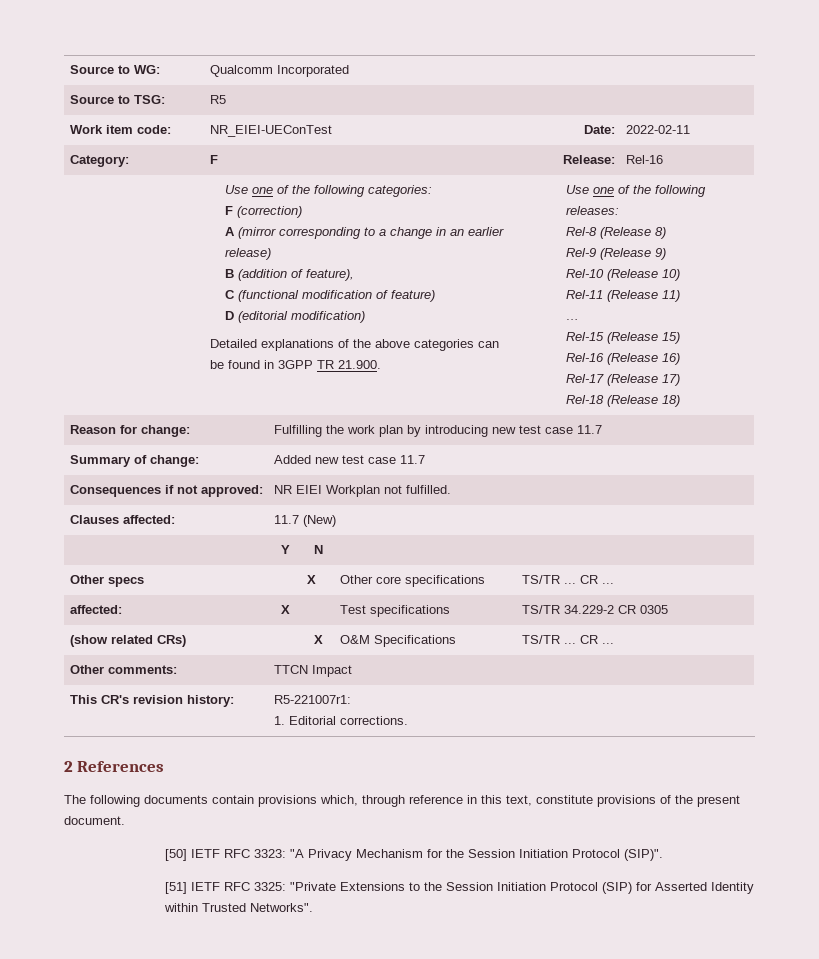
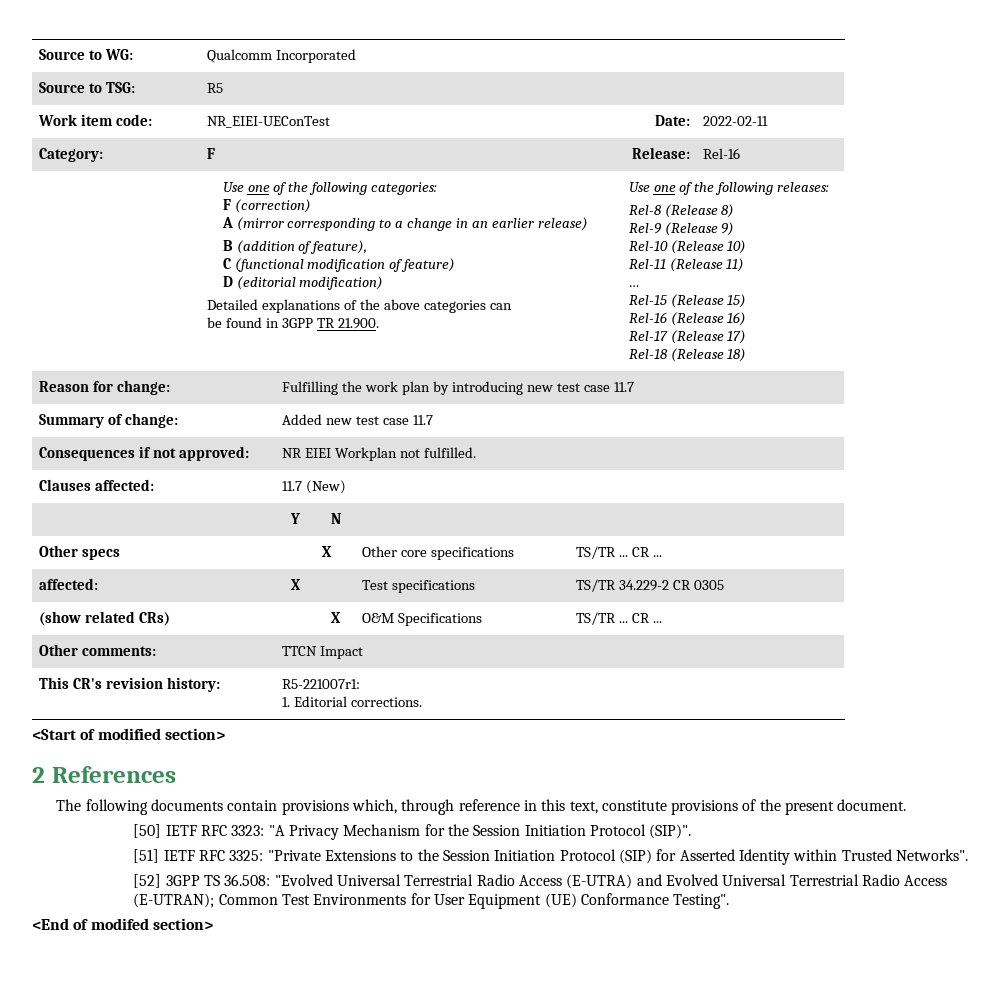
(408, 720) none -> [32,728,225,740] // <Start of modified section>
(314, 907) none -> [133,874,948,889] [133,893,730,909] [32,918,213,930] // [52] 3GPP TS 36.508: "Evolved Universal Terrestrial Radio Access (E-UTRA) and Evolved Universal Terrestrial Radio Access (E-UTRAN); Common Test Environments for User Equipment (UE) Conformance Testing". // <End of modifed section>

